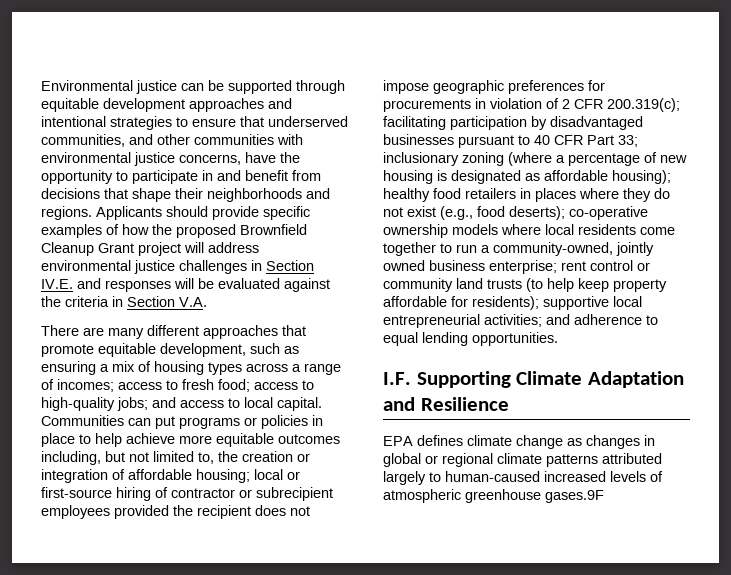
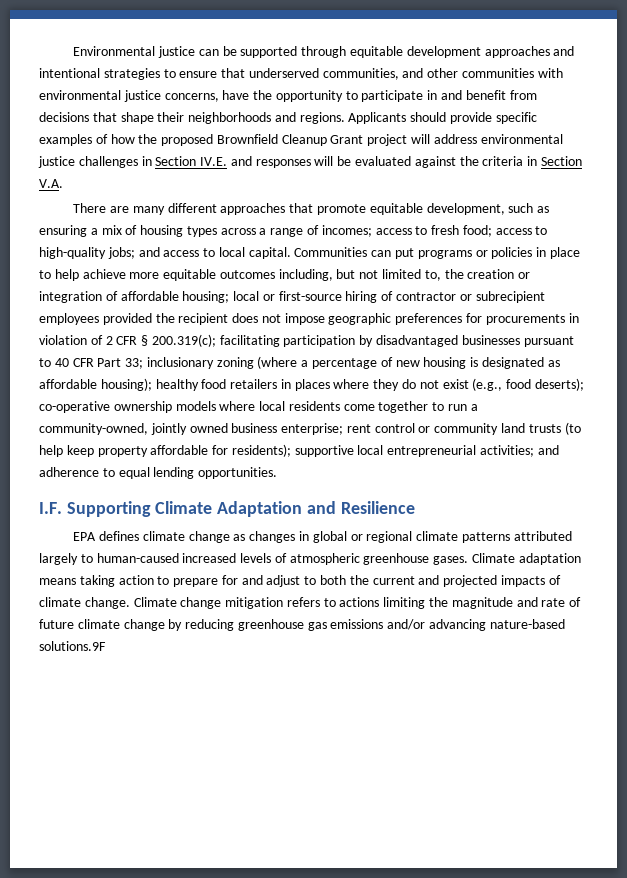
(603, 104) none -> [141,335,149,346] §
[545,490,604,503] gases.9F -> [433,553,581,565] [39,575,561,587] [39,597,582,609] [39,619,565,631] [39,641,106,651] gases. Climate adaptation means taking action to prepare for and adjust to both the current and projected impacts of climate change. Climate change mitigation refers to actions limiting the magnitude and rate of future climate change by reducing greenhouse gas emissions and/or advancing nature-based solutions.9F

